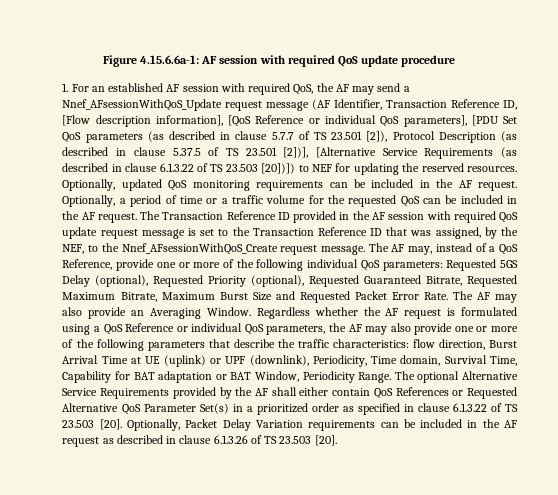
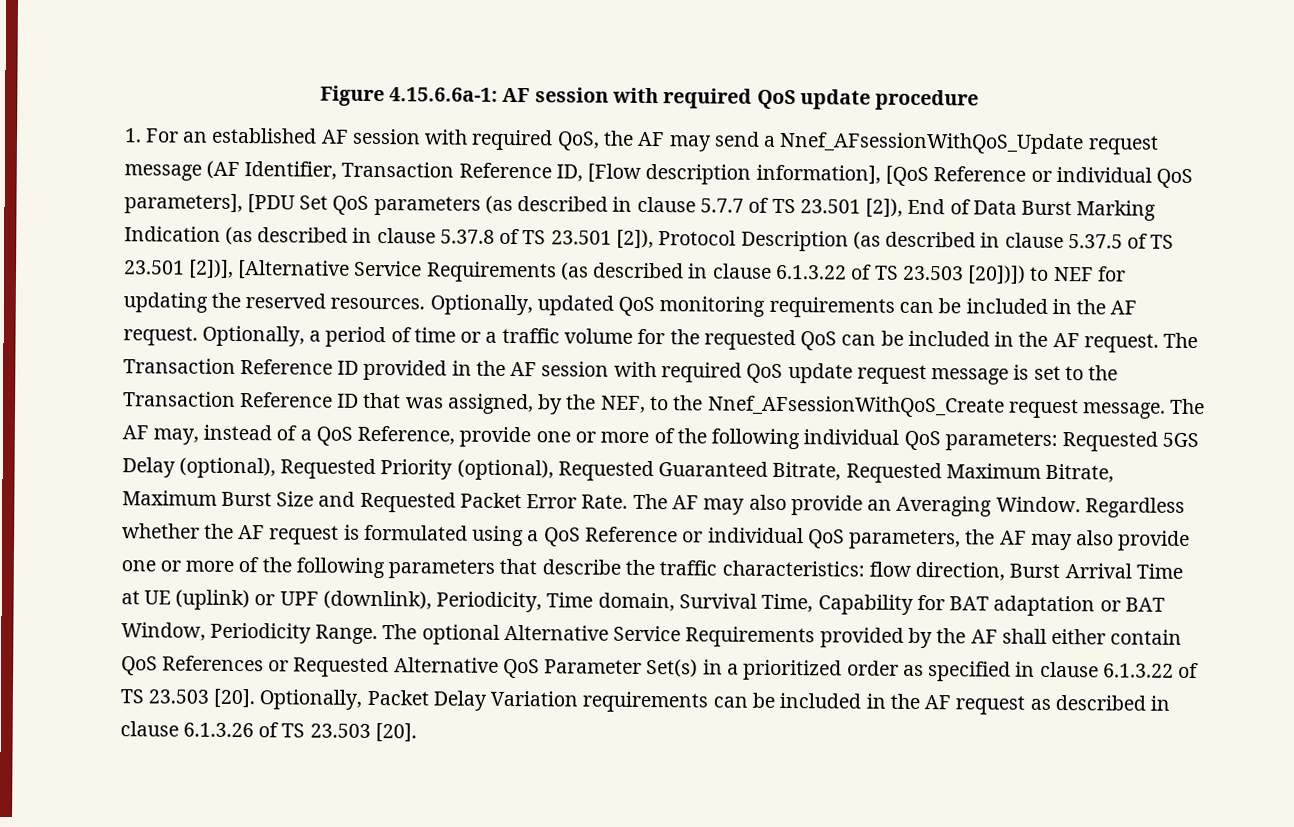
(388, 136) none -> [907,198,1157,221] [123,226,655,250] End of Data Burst Marking Indication (as described in clause 5.37.8 of TS 23.501 [2]),

